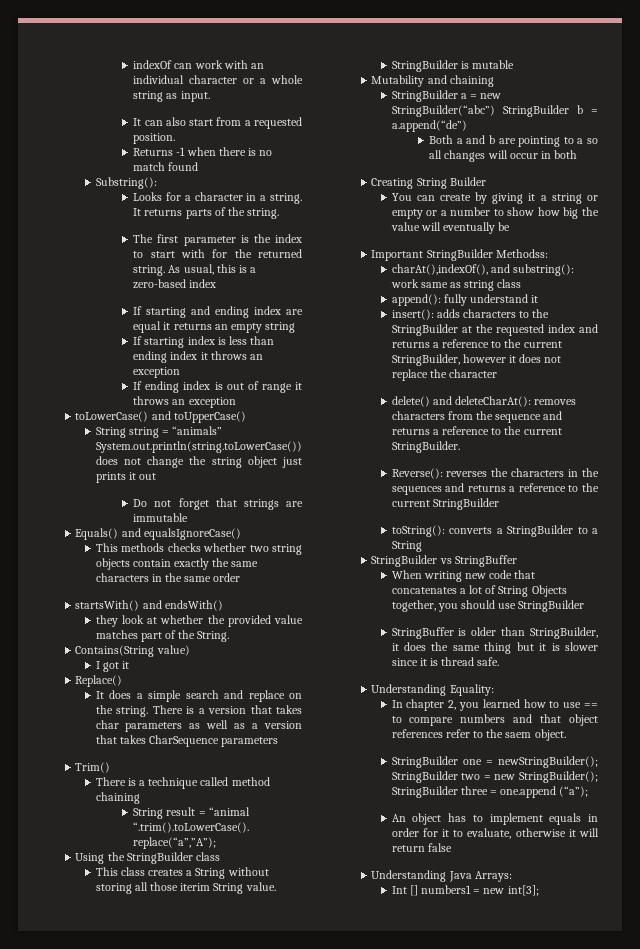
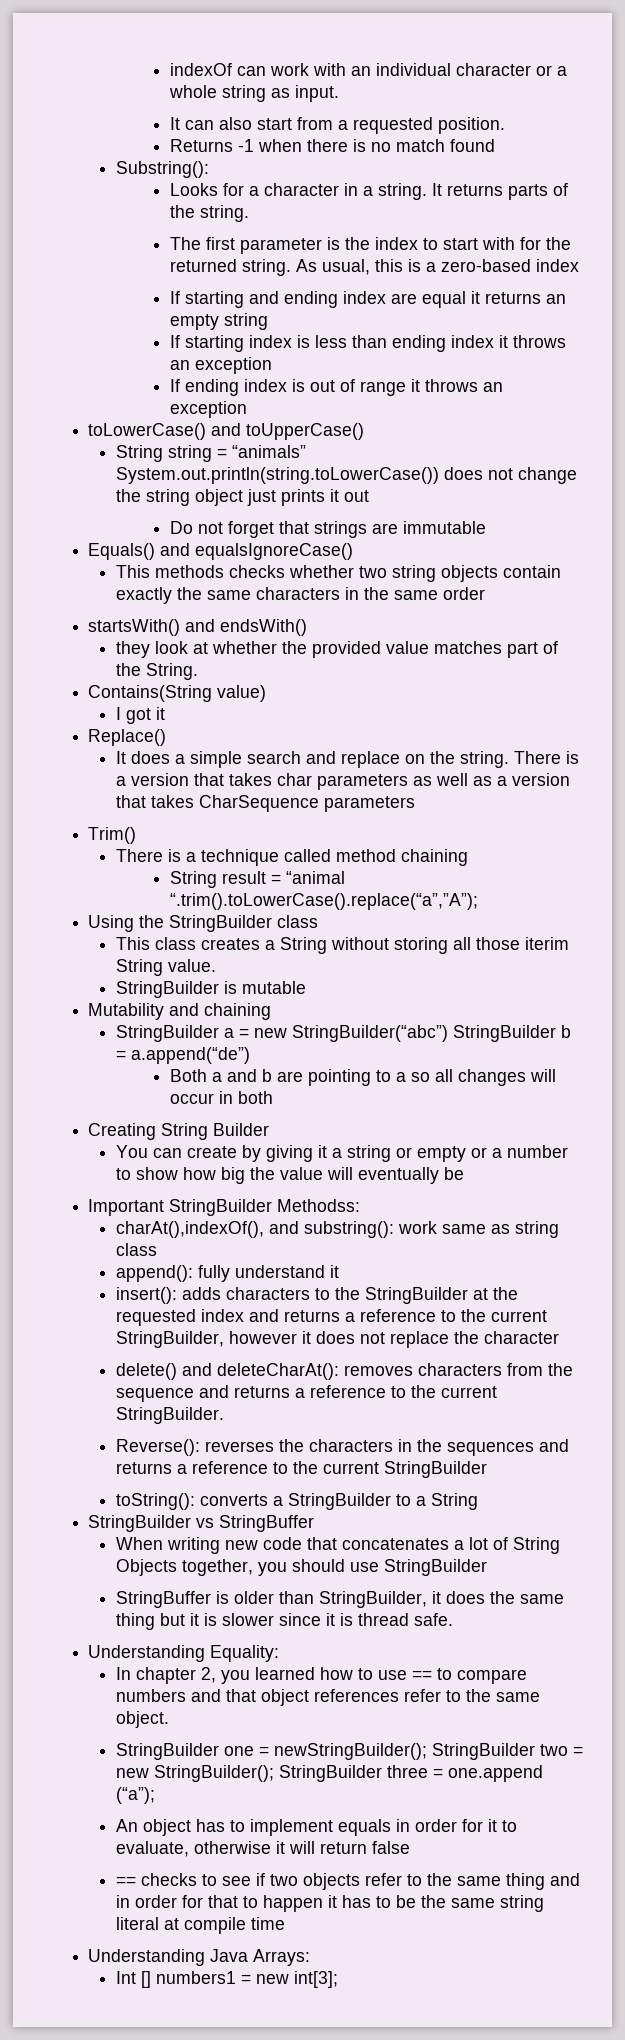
[505,732,532,738] saem -> [495,1692,540,1702] same
(452, 847) none -> [115,1873,580,1890] [115,1895,544,1912] [115,1917,285,1934] // == checks to see if two objects refer to the same thing and in order for that to happen it has to be the same string literal at compile time

